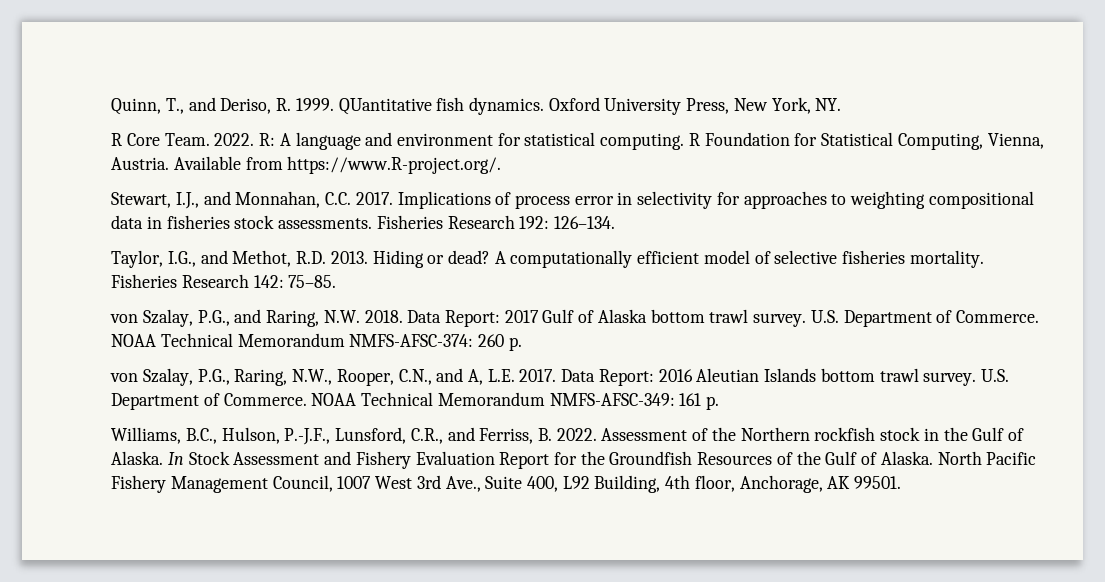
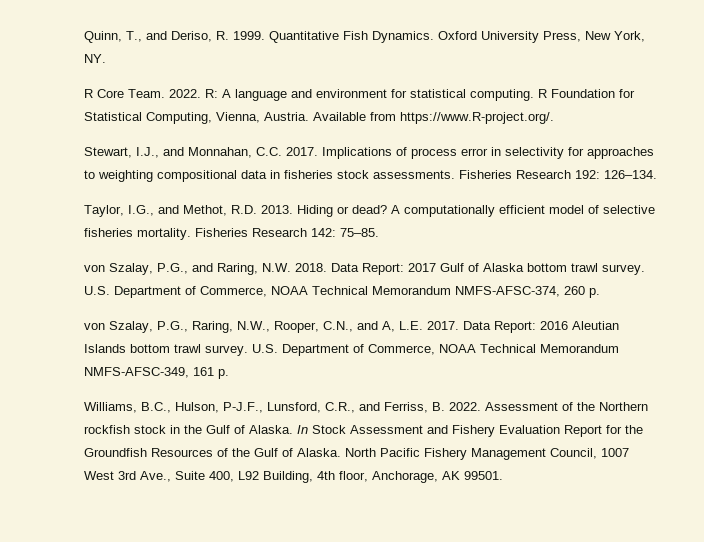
[338,97,545,115] QUantitative fish dynamics. -> [268,31,434,43] Quantitative Fish Dynamics.
[956,310,1040,323] [111,333,474,347] Commerce. NOAA Technical Memorandum NMFS-AFSC-374: -> [199,286,560,297] Commerce, NOAA Technical Memorandum NMFS-AFSC-374,
[223,392,675,406] Commerce. NOAA Technical Memorandum NMFS-AFSC-349: -> [367,344,619,355] [83,367,189,378] Commerce, NOAA Technical Memorandum NMFS-AFSC-349,
[284,428,331,445] P.-J.F., -> [222,402,263,413] P-J.F.,

